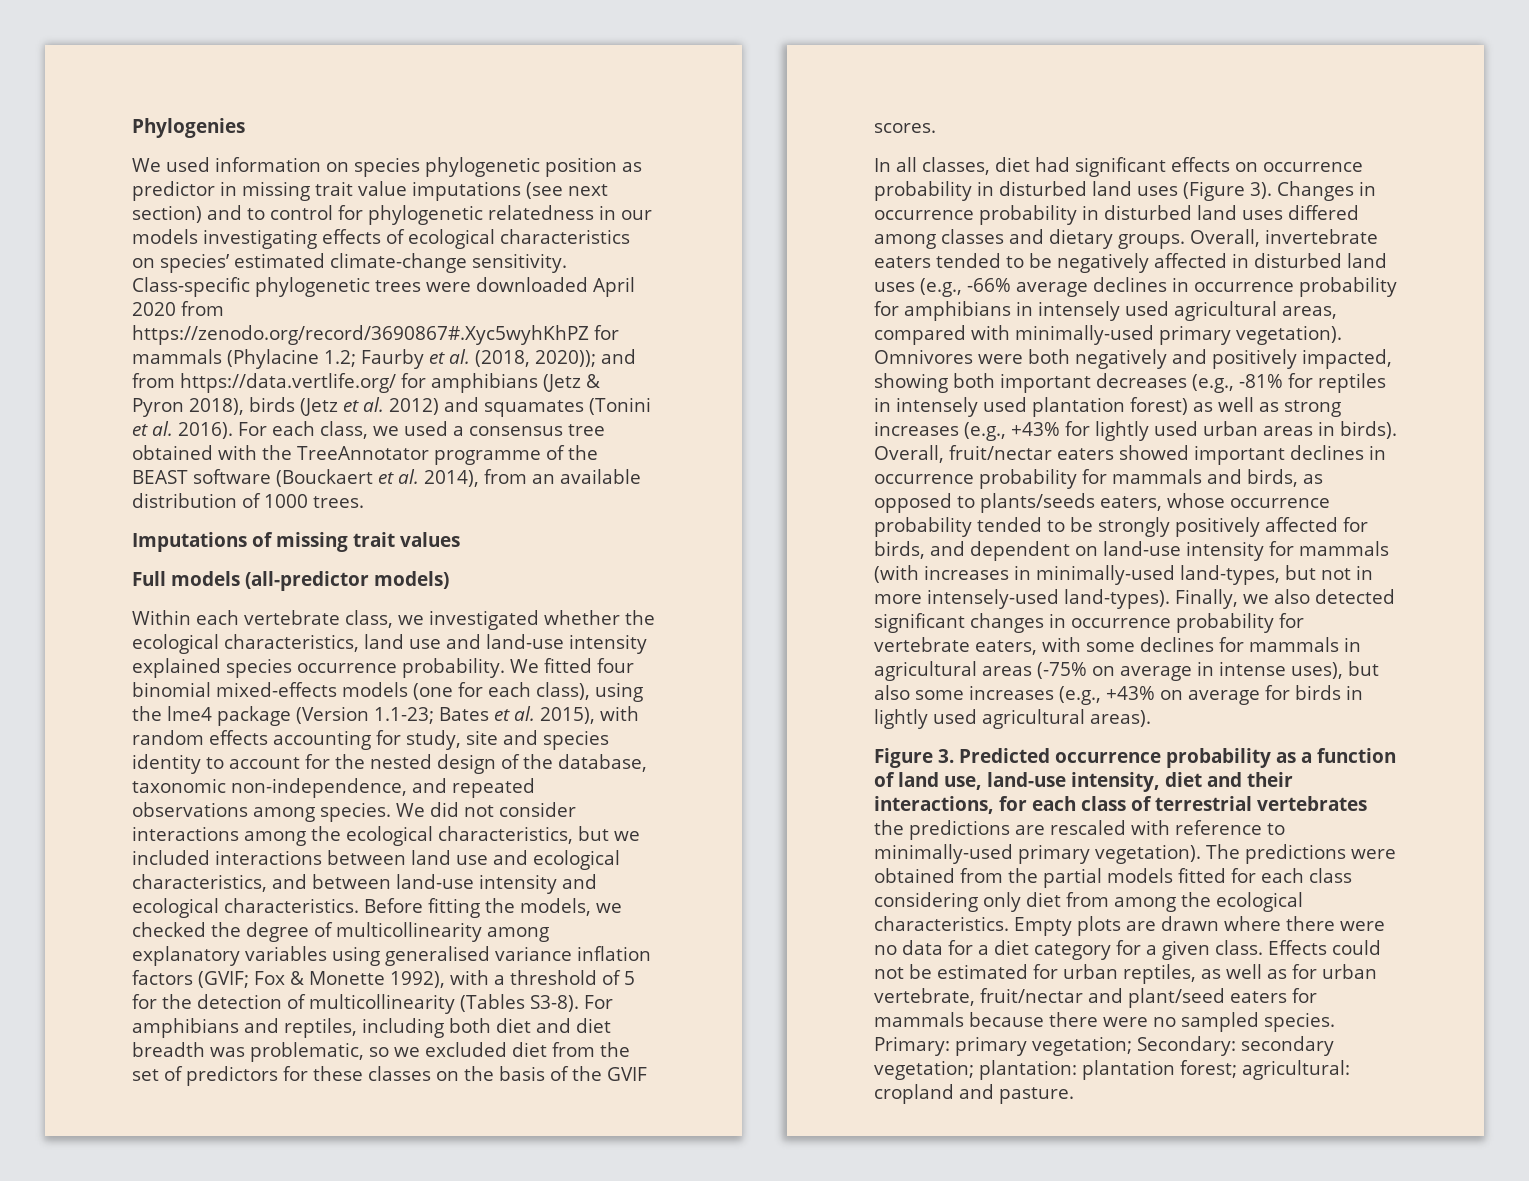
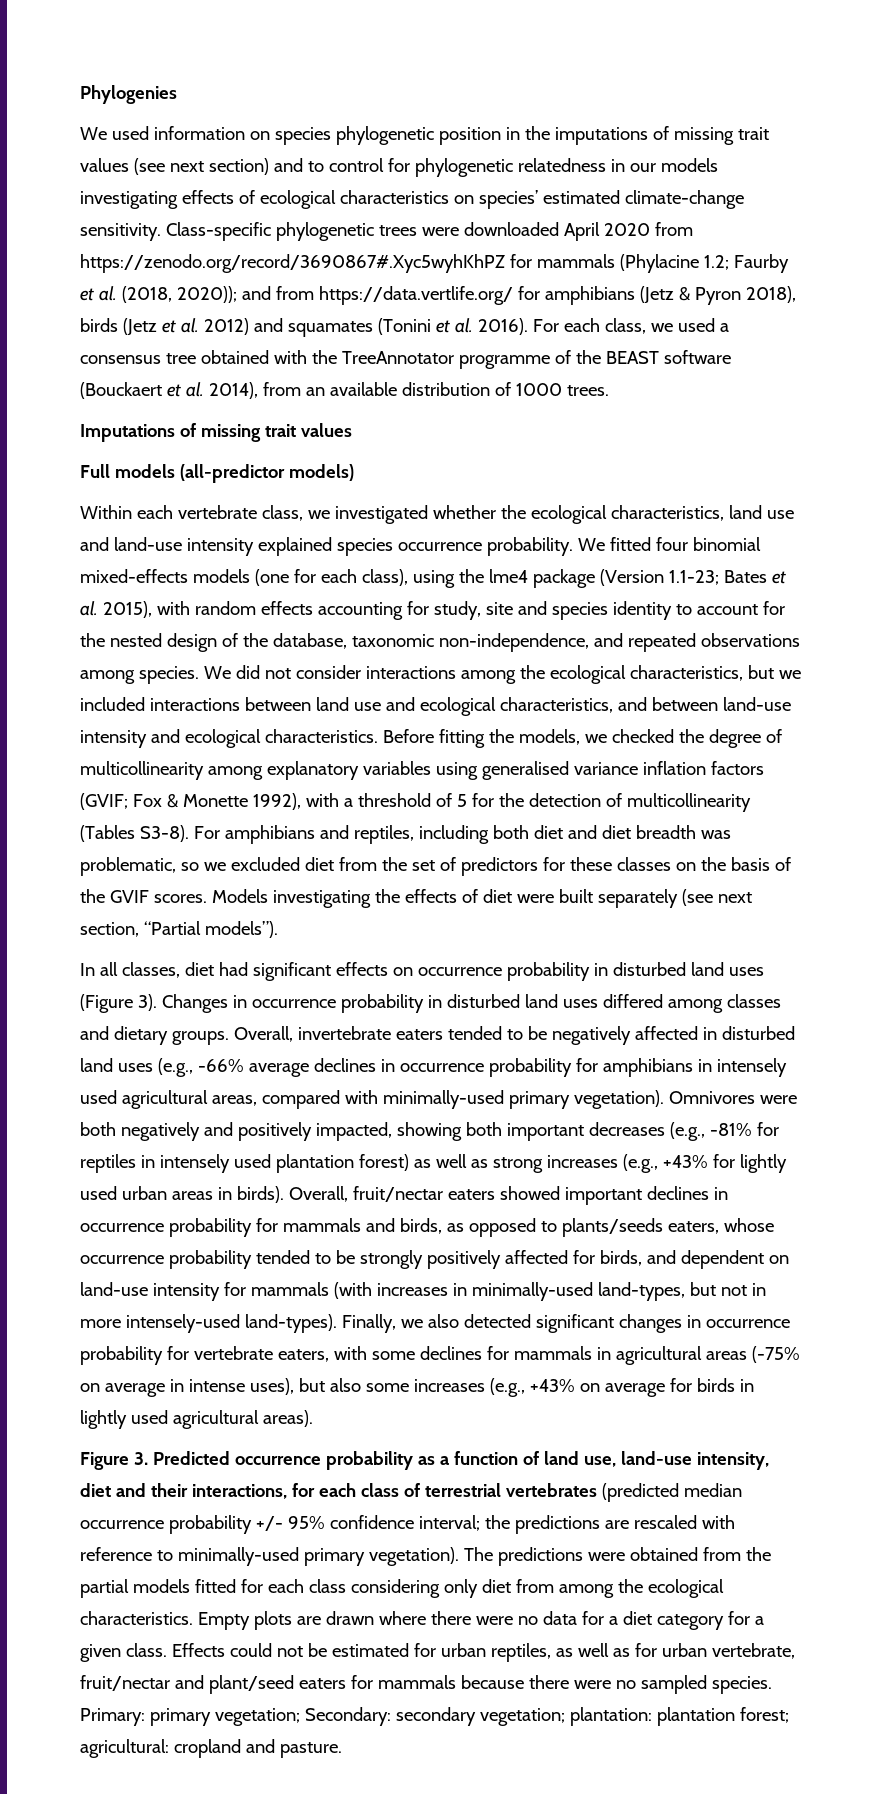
[622,162,642,172] [132,181,521,201] as predictor in missing trait value imputations -> [505,126,769,145] [80,158,129,172] in the imputations of missing trait values
(936, 128) none -> [211,889,752,908] [80,921,278,938] Models investigating the effects of diet were built separately (see next section, “Partial models”).
(1367, 803) none -> [601,1483,742,1502] [80,1515,480,1534] (predicted median occurrence probability +/- 95% confidence interval;

